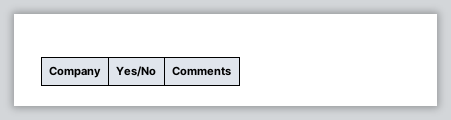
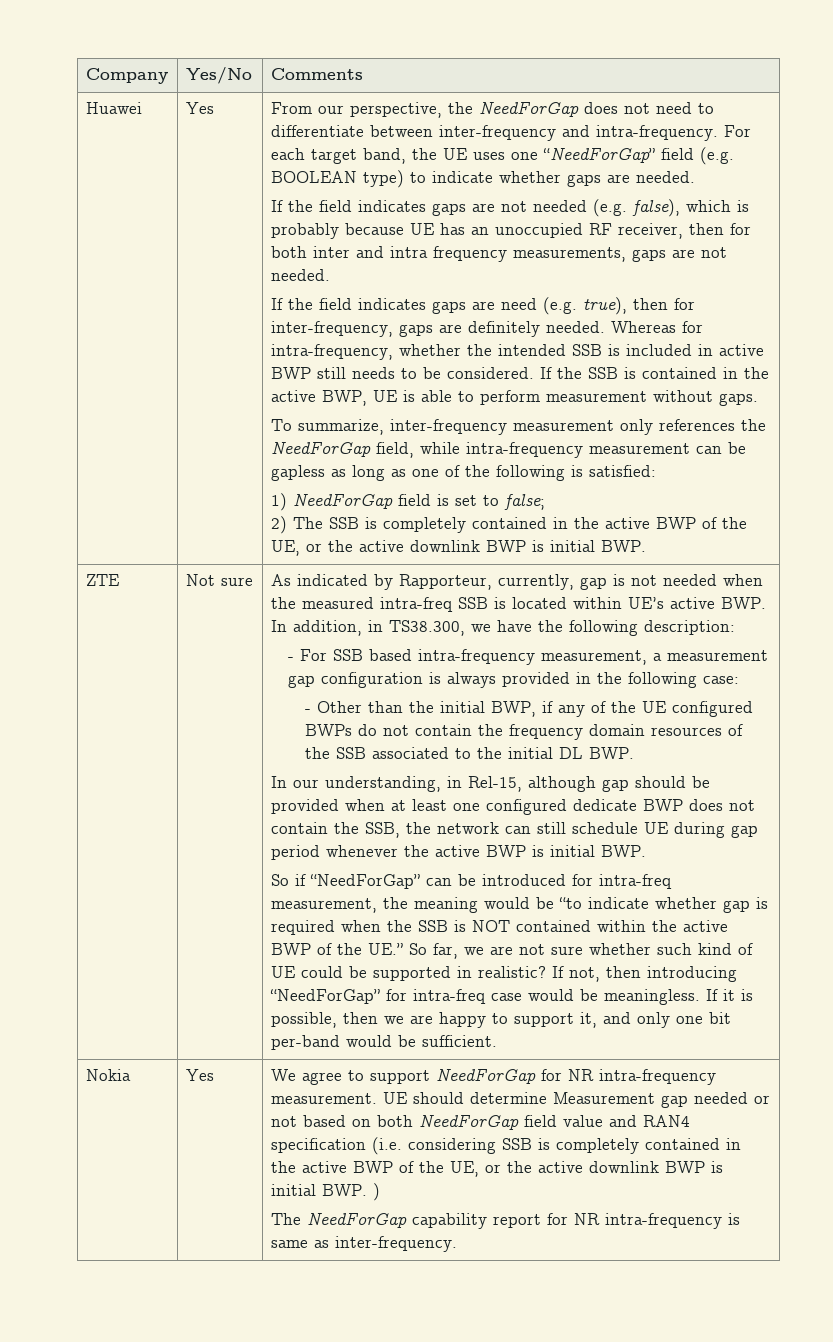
(231, 71) none -> [85,102,142,114] [185,102,214,114] [270,101,714,118] [270,125,751,141] [270,147,734,165] [270,170,695,188] [270,199,749,217] [270,223,751,239] [270,246,727,262] [270,269,330,281] [270,297,695,315] [270,321,703,337] [270,344,764,360] [270,367,769,379] [270,390,758,406] [270,419,766,435] [270,441,746,458] [270,465,656,481] [270,493,545,511] [270,516,747,534] [270,540,646,556] [85,574,119,586] [185,574,253,586] [270,574,763,590] [270,597,766,612] [270,620,735,636] [287,649,768,665] [287,672,739,688] [305,701,754,717] [305,724,744,740] [305,747,635,759] [270,776,710,792] [270,799,755,815] [270,822,758,838] [270,845,646,860] [270,874,672,889] [270,897,768,913] [270,920,728,935] [270,943,753,959] [270,966,737,982] [269,989,753,1005] [270,1012,731,1028] [270,1035,497,1050] [85,1069,131,1081] [185,1069,214,1081] [270,1068,716,1085] [270,1092,770,1108] [270,1114,690,1130] [270,1137,741,1155] [270,1161,723,1177] [270,1183,380,1201] [270,1212,740,1229] [270,1236,457,1252] // Huawei | Yes | From our perspective, the NeedForGap does not need to differentiate between inter-frequency and intra-frequency. For each target band, the UE uses one “NeedForGap” field (e.g. BOOLEAN type) to indicate whether gaps are needed. // If the field indicates gaps are not needed (e.g. false), which is probably because UE has an unoccupied RF receiver, then for both inter and intra frequency measurements, gaps are not needed. // If the field indicates gaps are need (e.g. true), then for inter-frequency, gaps are definitely needed. Whereas for intra-frequency, whether the intended SSB is included in active BWP still needs to be considered. If the SSB is contained in the active BWP, UE is able to perform measurement without gaps. // To summarize, inter-frequency measurement only references the NeedForGap field, while intra-frequency measurement can be gapless as long as one of the following is satisfied: // 1) NeedForGap field is set to false; // 2) The SSB is completely contained in the active BWP of the UE, or the active downlink BWP is initial BWP. // ZTE | Not sure | As indicated by Rapporteur, currently, gap is not needed when the measured intra-freq SSB is located within UE’s active BWP. In addition, in TS38.300, we have the following description: // - For SSB based intra-frequency measurement, a measurement gap configuration is always provided in the following case: // - Other than the initial BWP, if any of the UE configured BWPs do not contain the frequency domain resources of the SSB associated to the initial DL BWP. // In our understanding, in Rel-15, although gap should be provided when at least one configured dedicate BWP does not contain the SSB, the network can still schedule UE during gap period whenever the active BWP is initial BWP. // So if “NeedForGap” can be introduced for intra-freq measurement, the meaning would be “to indicate whether gap is required when the SSB is NOT contained within the active BWP of the UE.” So far, we are not sure whether such kind of UE could be supported in realistic? If not, then introducing “NeedForGap” for intra-freq case would be meaningless. If it is possible, then we are happy to support it, and only one bit per-band would be sufficient. // Nokia | Yes | We agree to support NeedForGap for NR intra-frequency measurement. UE should determine Measurement gap needed or not based on both NeedForGap field value and RAN4 specification (i.e. considering SSB is completely contained in the active BWP of the UE, or the active downlink BWP is initial BWP. ) // The NeedForGap capability report for NR intra-frequency is same as inter-frequency.

